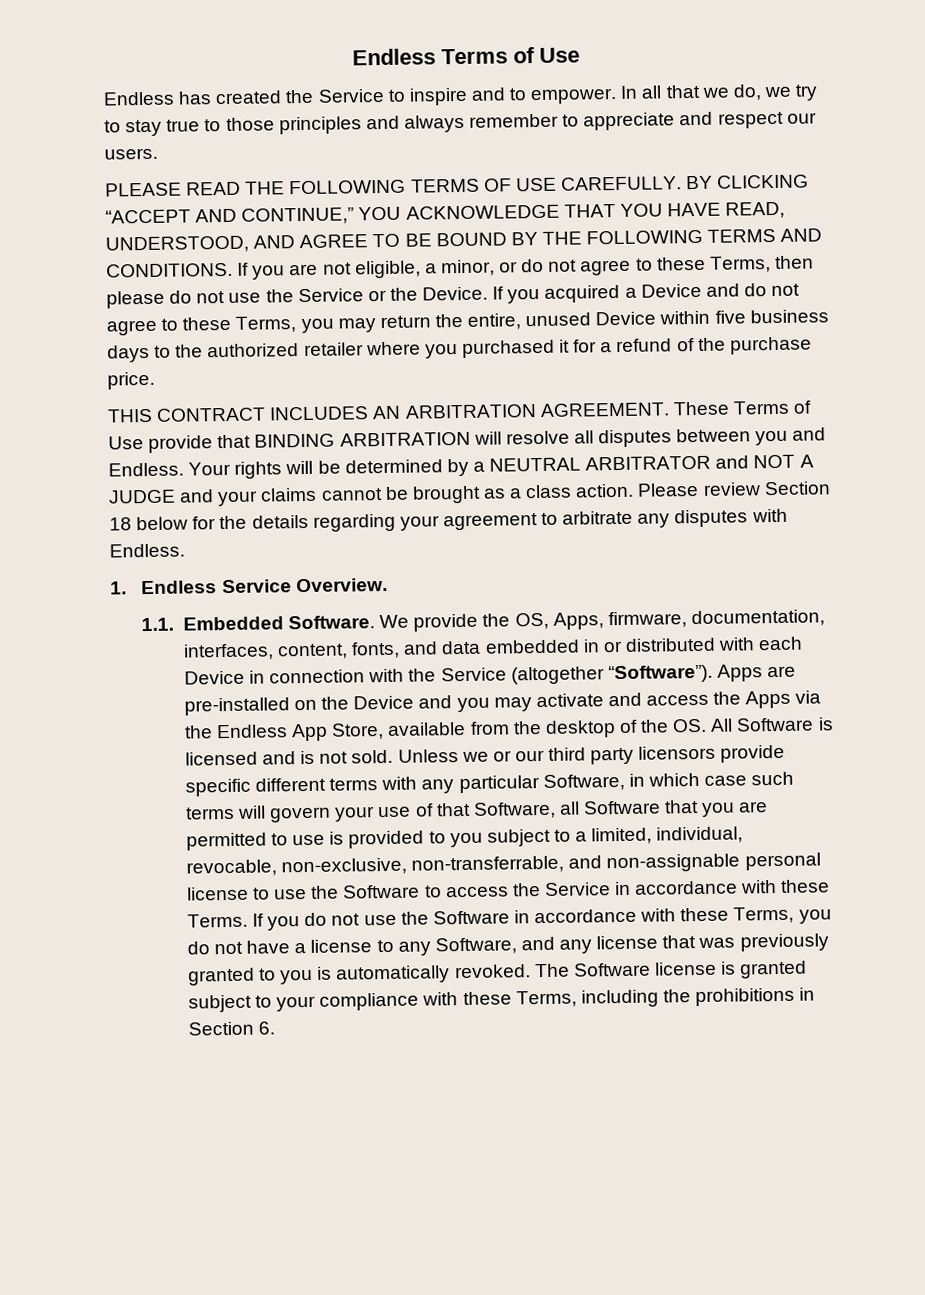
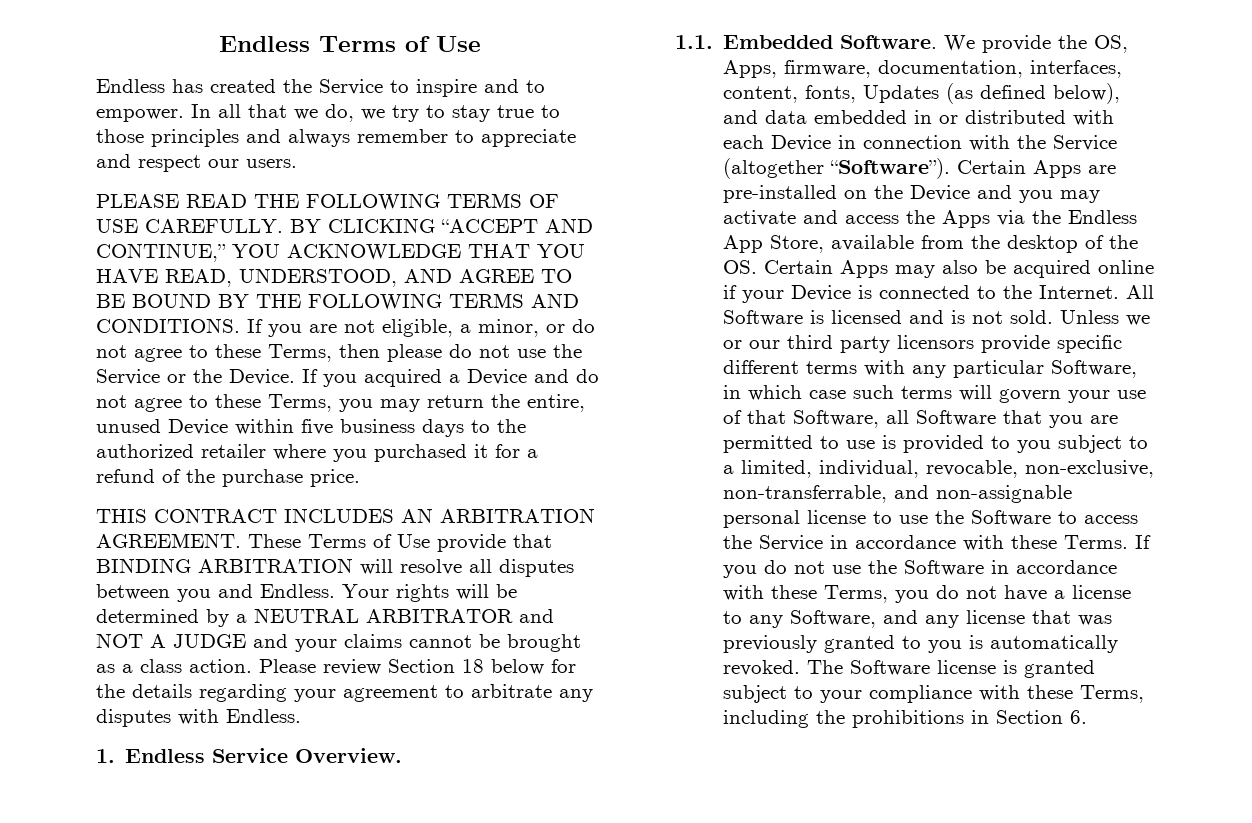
(401, 650) none -> [863,83,1121,104] Updates (as defined below),
(713, 674) none -> [957,160,1027,174] Certain
(708, 725) none -> [764,260,1155,278] [723,285,1120,303] Certain Apps may also be acquired online if your Device is connected to the Internet.

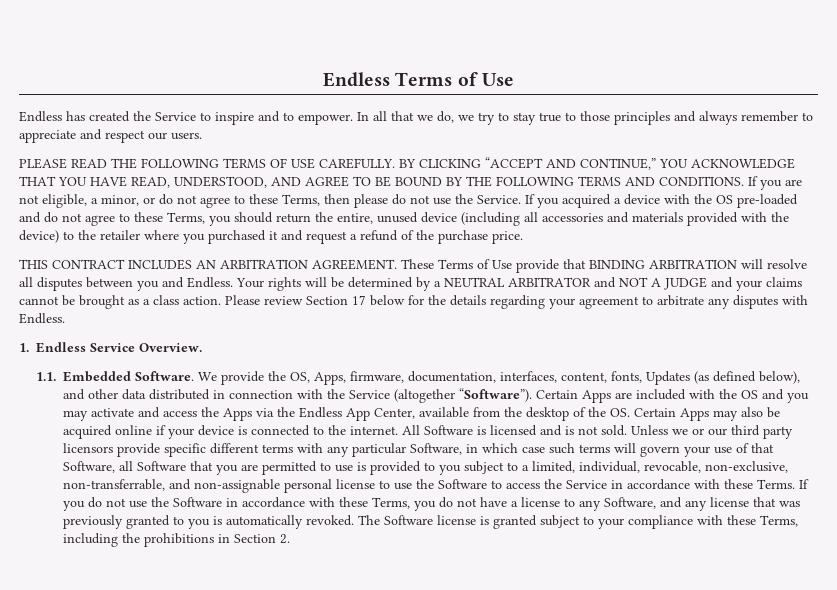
[96,369,527,387] Service or the Device. If you acquired a Device -> [477,194,798,208] Service. If you acquired a device with the OS pre-loaded
[380,399,420,412] may -> [234,212,273,223] should
[168,419,526,437] [96,444,194,458] Device within five business days to the authorized -> [421,212,789,226] [19,230,96,243] device (including all accessories and materials provided with the device) to the
[495,444,520,458] for -> [281,230,347,244] and request
[462,659,484,673] 18 -> [352,295,366,305] 17
[765,110,1115,126] [723,135,832,151] data embedded in or distributed with each Device -> [87,389,210,400] other data distributed
[723,185,971,203] pre-installed on the Device -> [635,389,758,400] included with the OS
[770,235,825,253] Store, -> [373,408,415,419] Center,
[791,285,852,301] Device -> [197,425,234,436] device
[1039,285,1120,299] Internet. -> [349,426,398,435] internet.
[1070,710,1088,724] 6. -> [279,534,290,544] 2.

